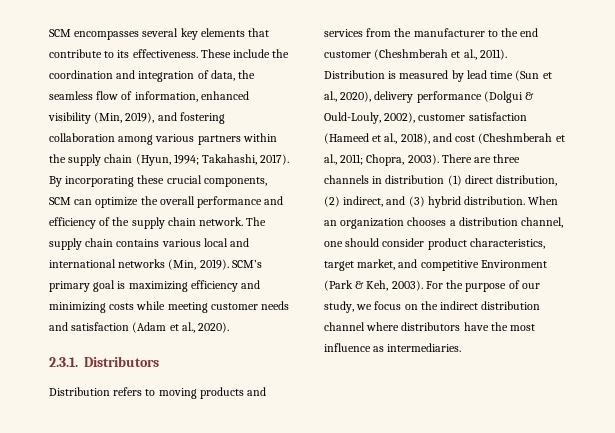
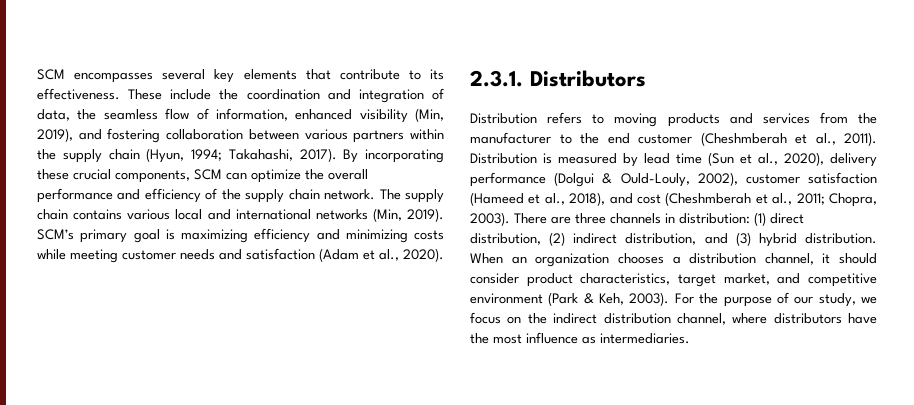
[118,135,154,145] among -> [248,129,299,140] between
[385,175,445,184] distribution -> [679,213,750,224] distribution:
[343,196,384,207] indirect, -> [573,233,697,245] indirect distribution,
[324,241,343,247] one -> [822,253,831,264] it
[480,260,547,268] Environment -> [470,293,543,304] environment
[324,322,365,331] channel -> [676,313,726,325] channel,

